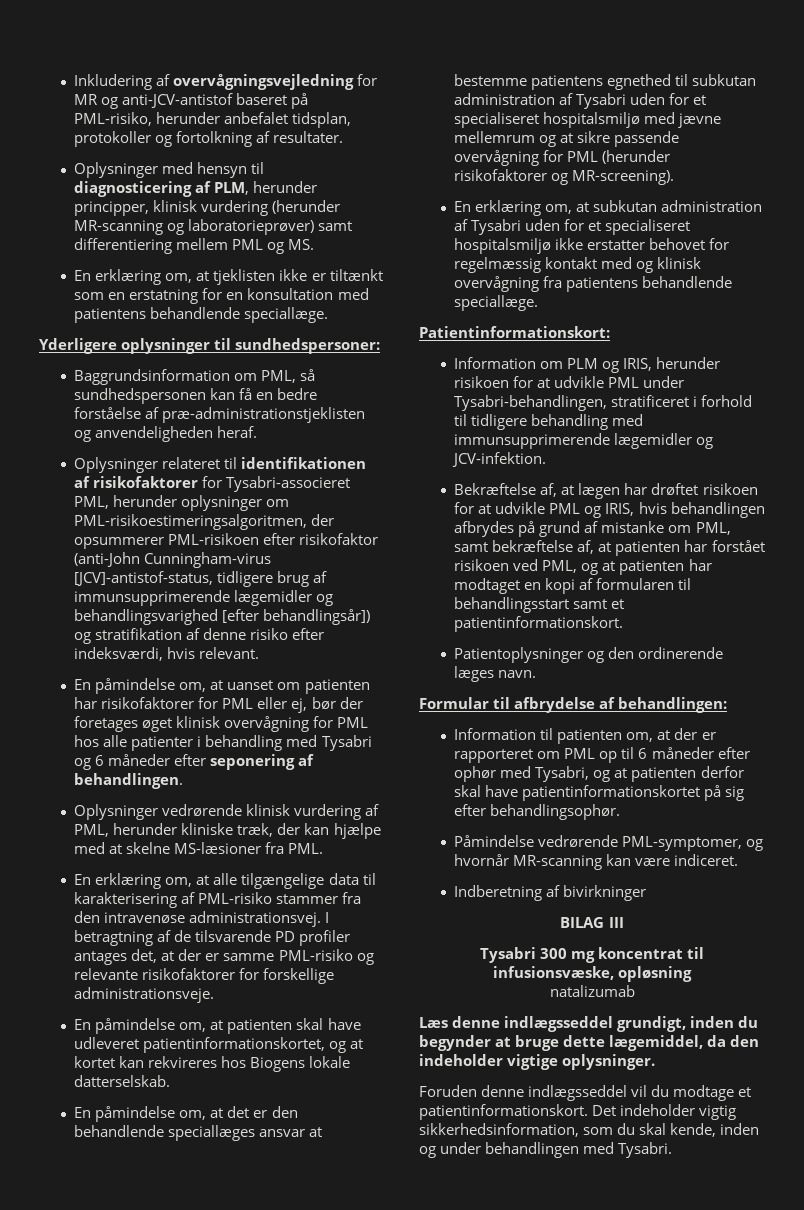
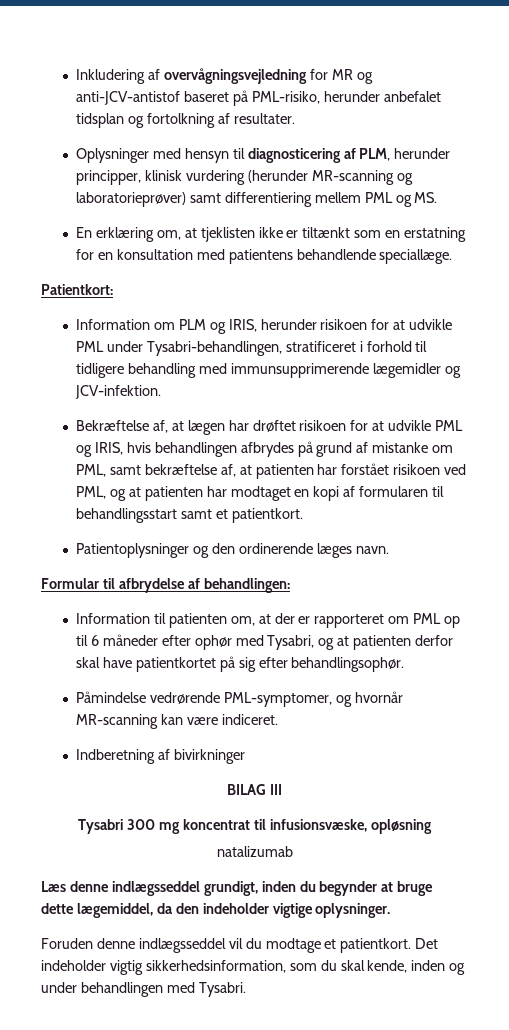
[292,112,352,128] [74,131,152,147] tidsplan, protokoller -> [75,113,124,128] tidsplan
[39,338,381,354] [74,369,316,385] [74,388,318,404] [74,407,366,423] [74,426,258,442] [74,457,367,473] [74,476,351,492] [74,495,290,511] [74,514,335,530] [74,533,379,549] [74,552,272,568] [74,571,328,587] [74,590,334,606] [74,609,371,625] [74,628,325,644] [74,647,260,661] [74,678,370,694] [74,697,363,713] [74,716,369,732] [74,735,372,751] [74,754,315,770] [74,773,184,789] [74,804,380,820] [74,823,381,839] [74,842,324,854] [74,873,376,889] [74,892,362,908] [74,911,330,927] [74,930,351,946] [74,949,374,965] [74,968,335,984] [74,987,215,1003] [74,1018,361,1034] [74,1037,364,1053] [74,1056,351,1072] [74,1075,171,1087] [74,1106,298,1122] [74,1125,323,1141] [454,74,757,90] [454,93,707,109] [454,112,722,128] [454,131,680,147] [454,150,671,166] [454,169,675,185] [454,200,763,216] [454,219,691,235] [454,238,730,254] [454,257,702,273] [454,276,733,292] [454,295,539,311] [419,326,610,338] Yderligere oplysninger til sundhedspersoner: // Baggrundsinformation om PML, så sundhedspersonen kan få en bedre forståelse af præ-administrationstjeklisten og anvendeligheden heraf. // Oplysninger relateret til identifikationen af risikofaktorer for Tysabri-associeret PML, herunder oplysninger om PML-risikoestimeringsalgoritmen, der opsummerer PML-risikoen efter risikofaktor (anti-John Cunningham-virus [JCV]-antistof-status, tidligere brug af immunsupprimerende lægemidler og behandlingsvarighed [efter behandlingsår]) og stratifikation af denne risiko efter indeksværdi, hvis relevant. // En påmindelse om, at uanset om patienten har risikofaktorer for PML eller ej, bør der foretages øget klinisk overvågning for PML hos alle patienter i behandling med Tysabri og 6 måneder efter seponering af behandlingen. // Oplysninger vedrørende klinisk vurdering af PML, herunder kliniske træk, der kan hjælpe med at skelne MS-læsioner fra PML. // En erklæring om, at alle tilgængelige data til karakterisering af PML-risiko stammer fra den intravenøse administrationsvej. I betragtning af de tilsvarende PD profiler antages det, at der er samme PML-risiko og relevante risikofaktorer for forskellige administrationsveje. // En påmindelse om, at patienten skal have udleveret patientinformationskortet, og at kortet kan rekvireres hos Biogens lokale datterselskab. // En påmindelse om, at det er den behandlende speciallæges ansvar at bestemme patientens egnethed til subkutan administration af Tysabri uden for et specialiseret hospitalsmiljø med jævne mellemrum og at sikre passende overvågning for PML (herunder risikofaktorer og MR-screening). // En erklæring om, at subkutan administration af Tysabri uden for et specialiseret hospitalsmiljø ikke erstatter behovet for regelmæssig kontakt med og klinisk overvågning fra patientens behandlende speciallæge. // Patientinformationskort: -> [41,284,113,295] Patientkort:
[454,616,624,632] patientinformationskort. -> [231,508,303,523] patientkort.
[522,785,701,801] patientinformationskortet -> [135,657,216,672] patientkortet
[419,1104,588,1120] patientinformationskort. -> [340,938,412,953] patientkort.

